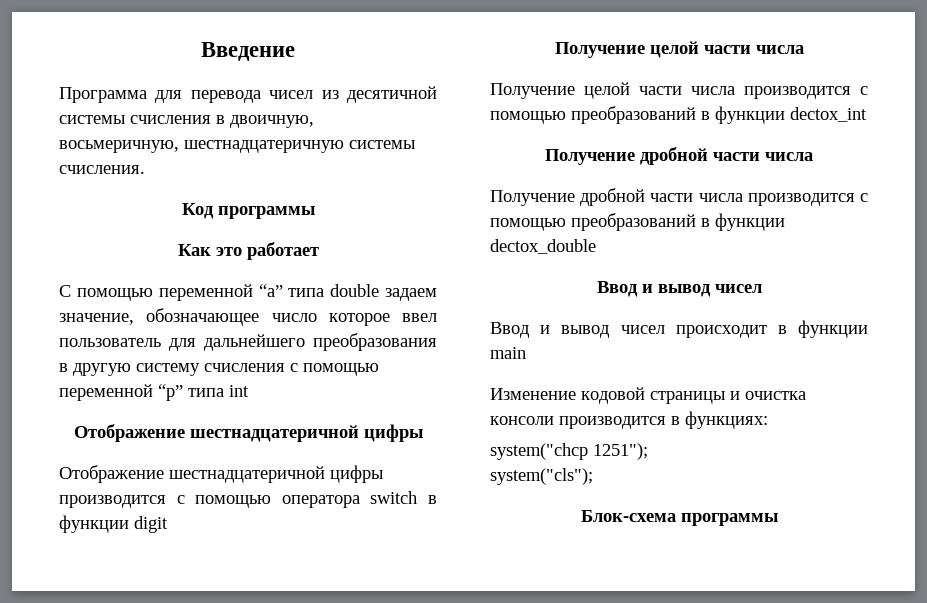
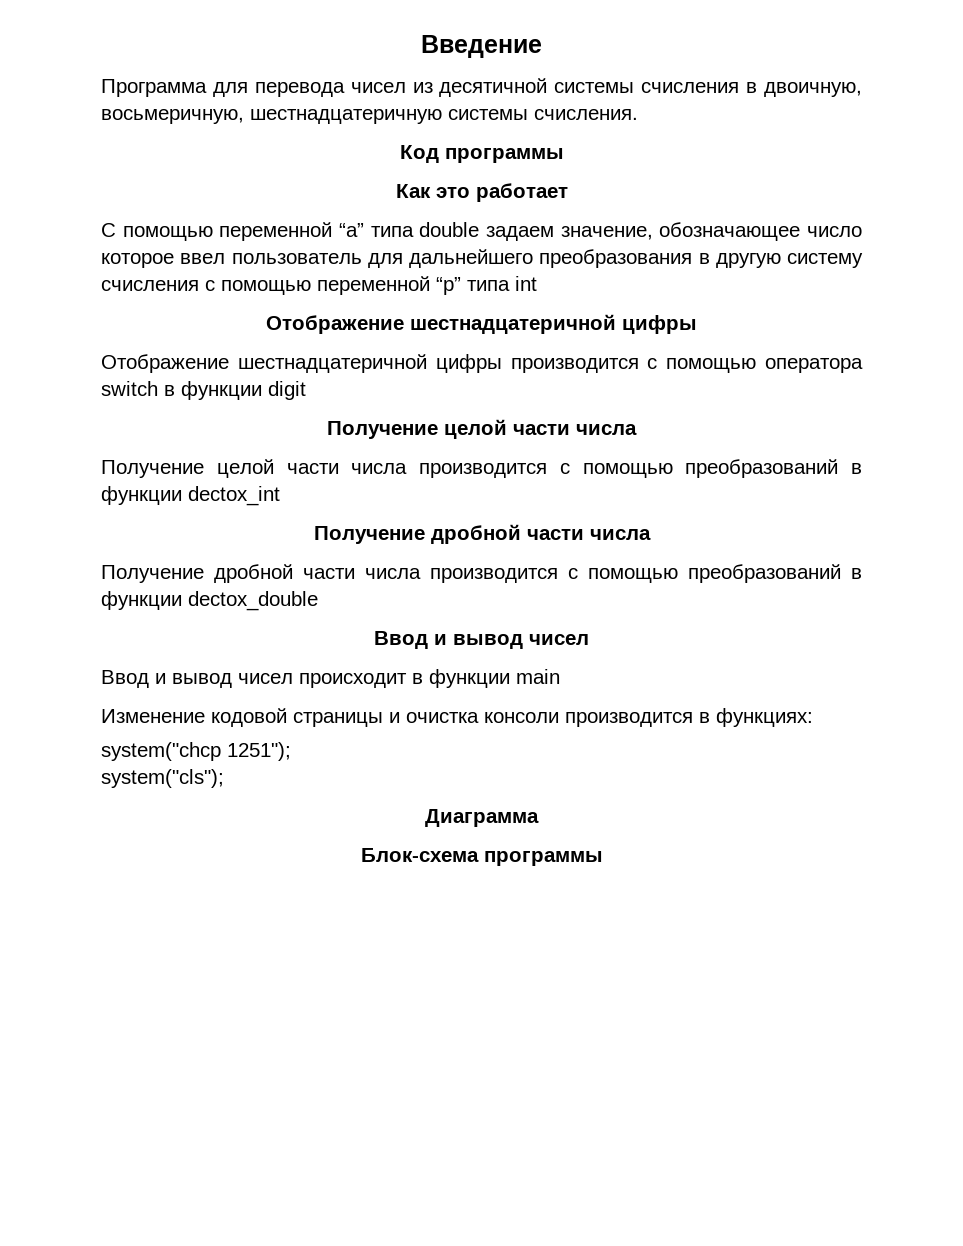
(593, 476) none -> [425,809,539,827] // Диаграмма

